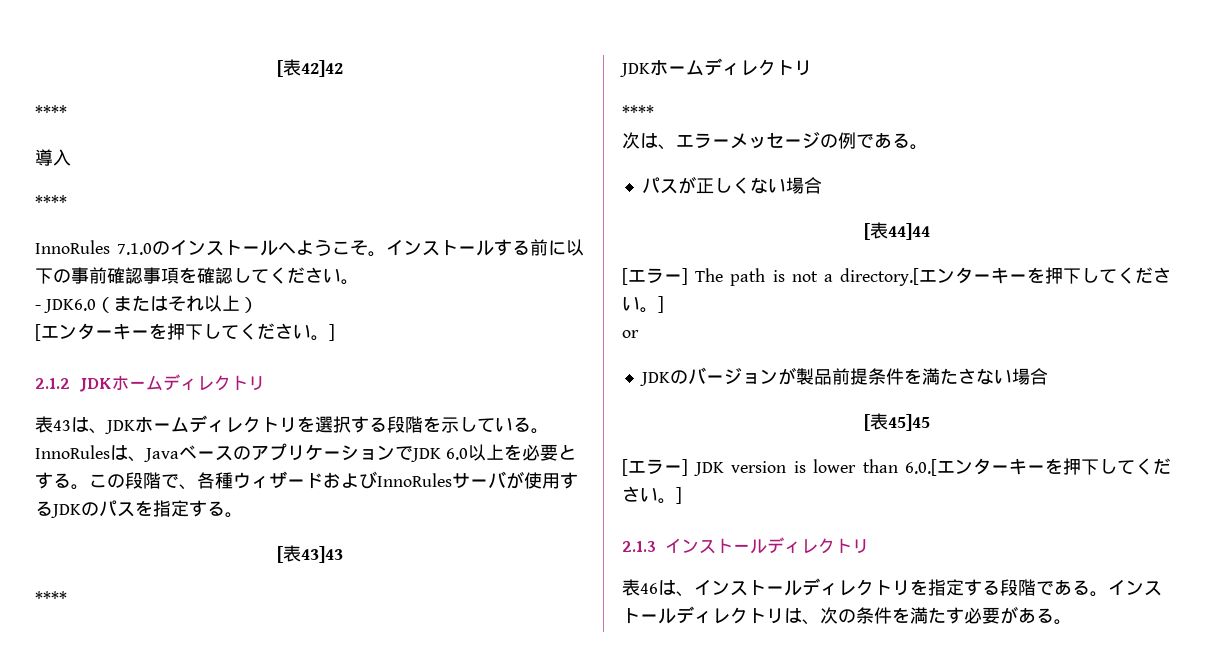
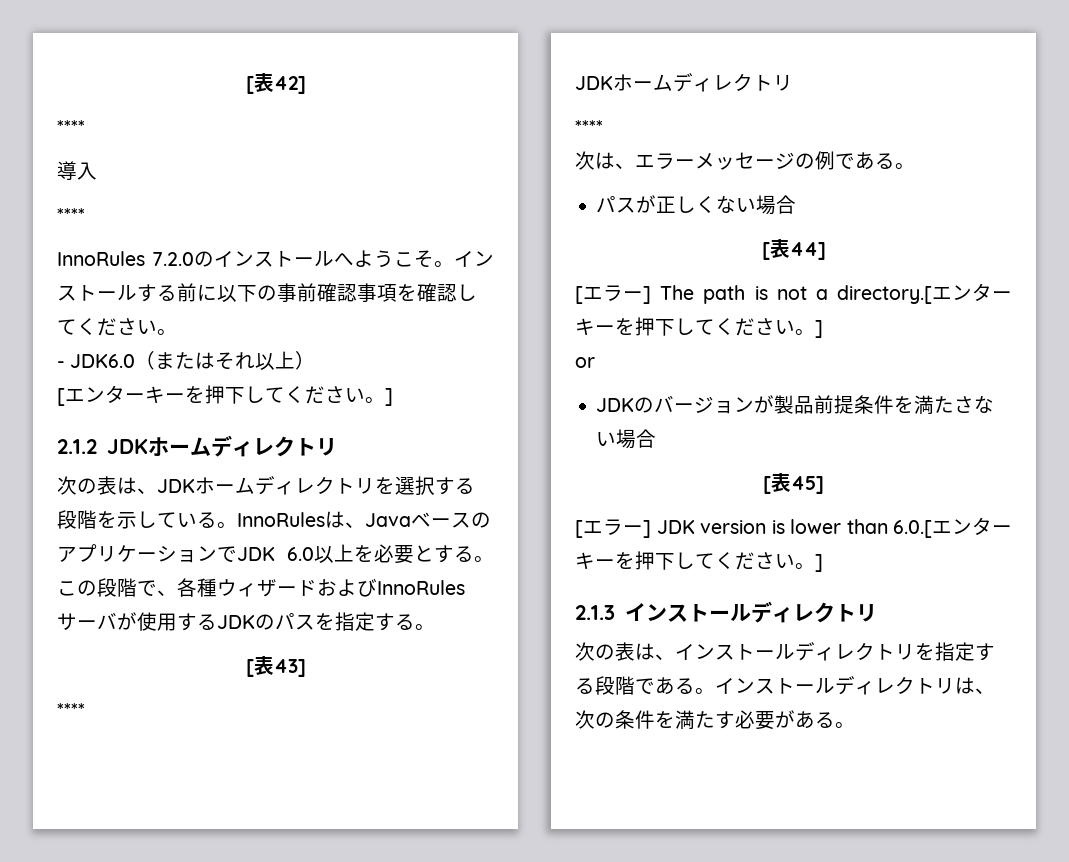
[276,59,343,77] [表42]42 -> [245,72,306,94] [表42]
[116,243,152,255] 7.1.0 -> [152,252,194,266] 7.2.0
[35,416,71,433] 表43 -> [57,476,117,495] 次の表
[300,546,343,563] 43]43 -> [273,659,306,677] 43]
[887,223,930,240] 44]44 -> [789,242,826,260] 44]
[887,414,930,431] 45]45 -> [791,476,824,494] 45]
[622,579,658,596] 表46 -> [575,642,635,661] 次の表

